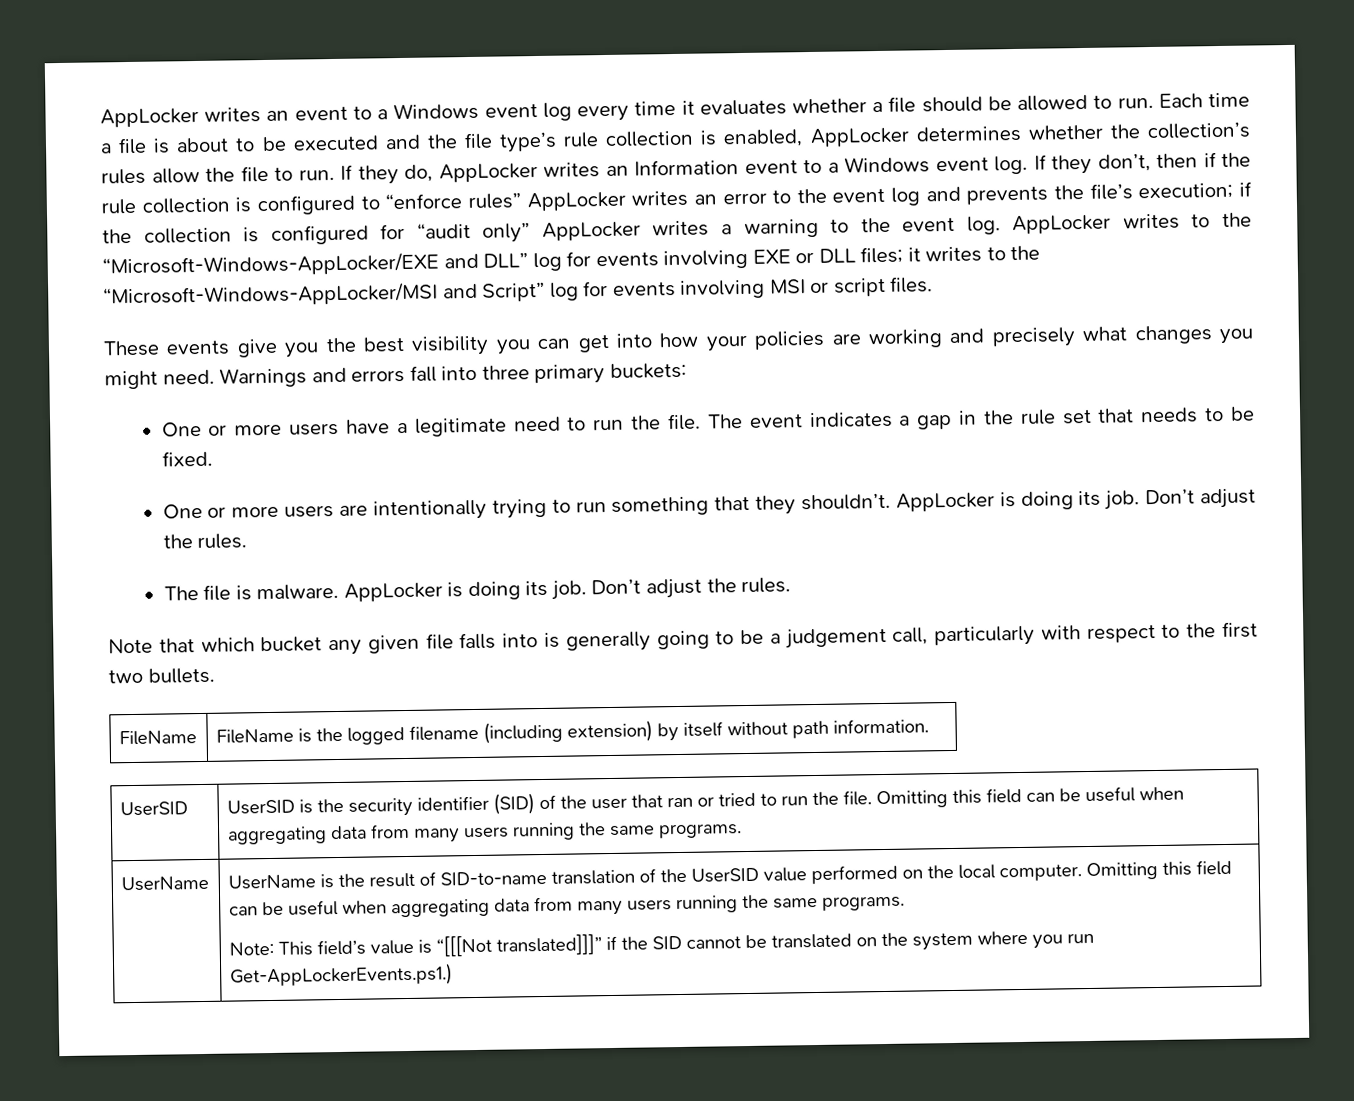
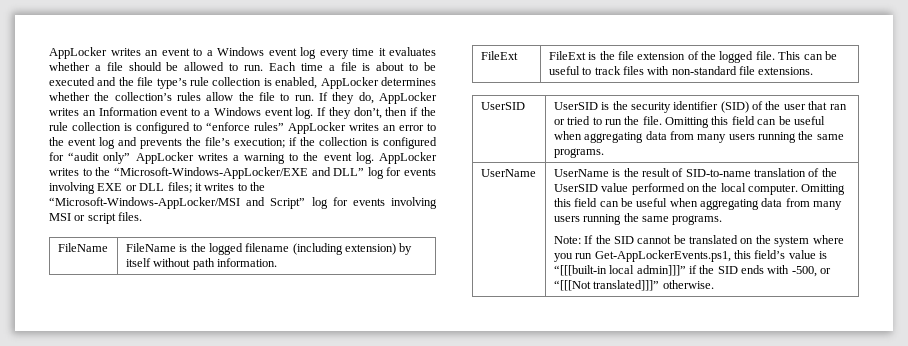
[103,325,1255,358] [104,362,687,390] [161,406,1256,437] [161,450,213,467] [162,488,1256,521] [162,533,248,550] [163,577,792,602] [108,621,1258,656] [108,667,215,684] // These events give you the best visibility you can get into how your policies are working and precisely what changes you might need. Warnings and errors fall into three primary buckets: // One or more users have a legitimate need to run the file. The event indicates a gap in the rule set that needs to be fixed. // One or more users are intentionally trying to run something that they shouldn’t. AppLocker is doing its job. Don’t adjust the rules. // The file is malware. AppLocker is doing its job. Don’t adjust the rules. // Note that which bucket any given file falls into is generally going to be a judgement call, particularly with respect to the first two bullets. -> (143, 216) none
(929, 726) none -> [480,51,518,60] [548,51,837,63] [548,66,814,75] // FileExt | FileExt is the file extension of the logged file. This can be useful to track files with non-standard file extensions.
[277,934,617,957] This field’s value is “[[[Not translated]]]” if -> [584,235,594,244] If
[229,963,453,988] Get-AppLockerEvents.ps1.) -> [594,250,828,262] [553,265,832,277] [553,280,714,291] Get-AppLockerEvents.ps1, this field’s value is “[[[built-in local admin]]]” if the SID ends with -500, or “[[[Not translated]]]” otherwise.

